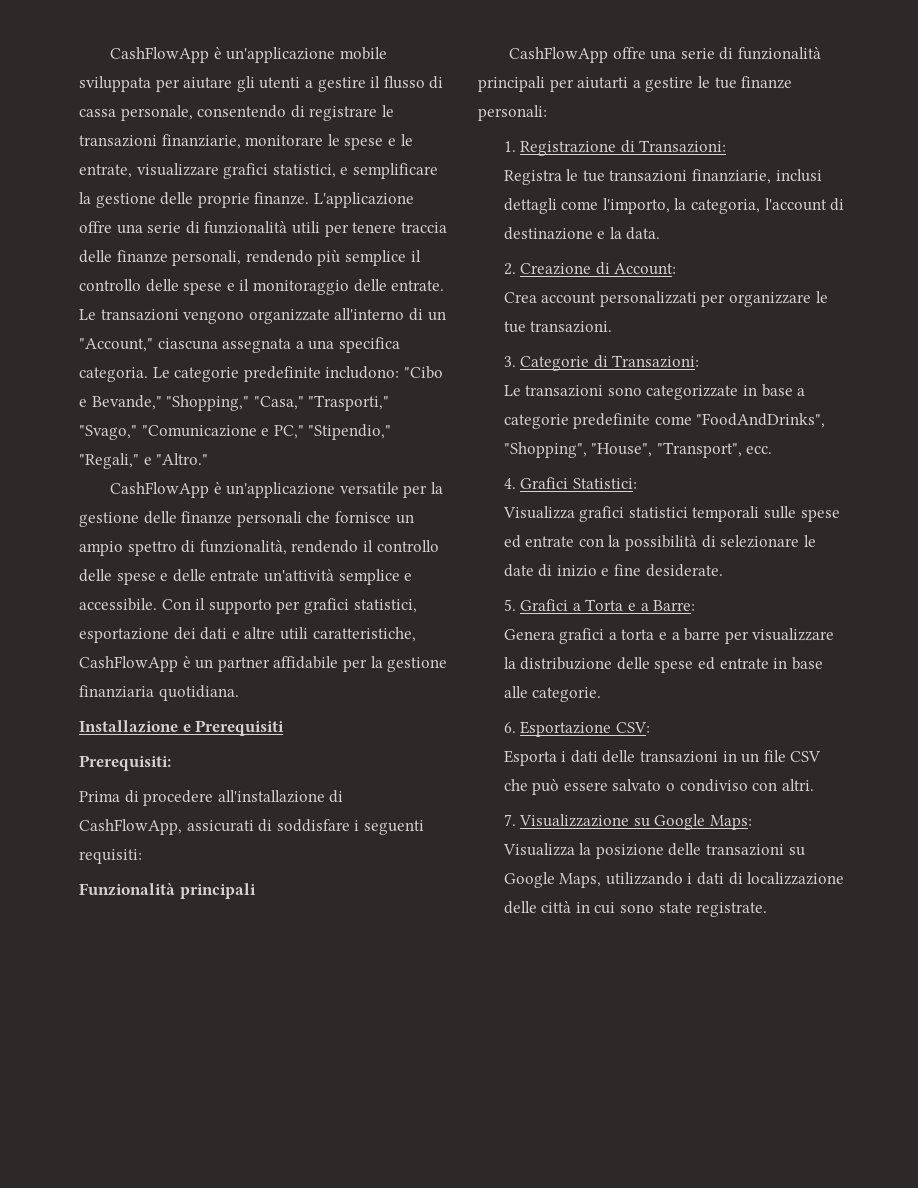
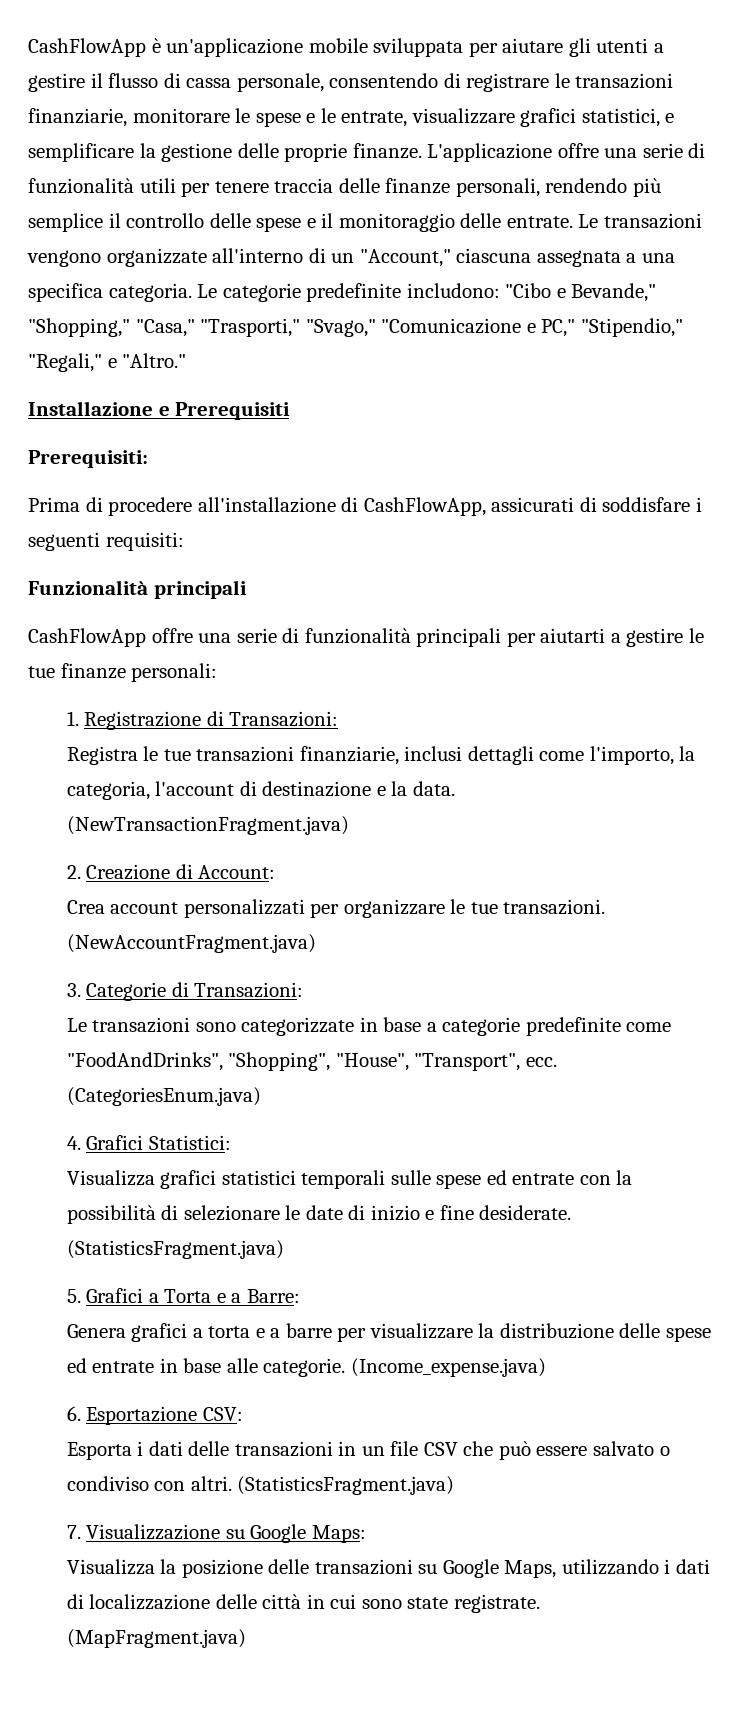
[109,482,443,498] [79,511,414,527] [79,540,439,556] [79,569,413,585] [79,598,417,614] [79,627,416,643] [79,656,448,672] [79,685,239,701] // CashFlowApp è un'applicazione versatile per la gestione delle finanze personali che fornisce un ampio spettro di funzionalità, rendendo il controllo delle spese e delle entrate un'attività semplice e accessibile. Con il supporto per grafici statistici, esportazione dei dati e altre utili caratteristiche, CashFlowApp è un partner affidabile per la gestione finanziaria quotidiana. -> (187, 360) none
(661, 233) none -> [66,816,349,835] (NewTransactionFragment.java)
(613, 327) none -> [66,934,316,953] (NewAccountFragment.java)
(773, 450) none -> [66,1087,261,1106] (CategoriesEnum.java)
(723, 570) none -> [66,1240,284,1259] (StatisticsFragment.java)
(602, 694) none -> [350,1358,546,1377] (Income_expense.java)
(814, 785) none -> [237,1476,455,1495] (StatisticsFragment.java)
(768, 909) none -> [66,1629,246,1648] (MapFragment.java)

